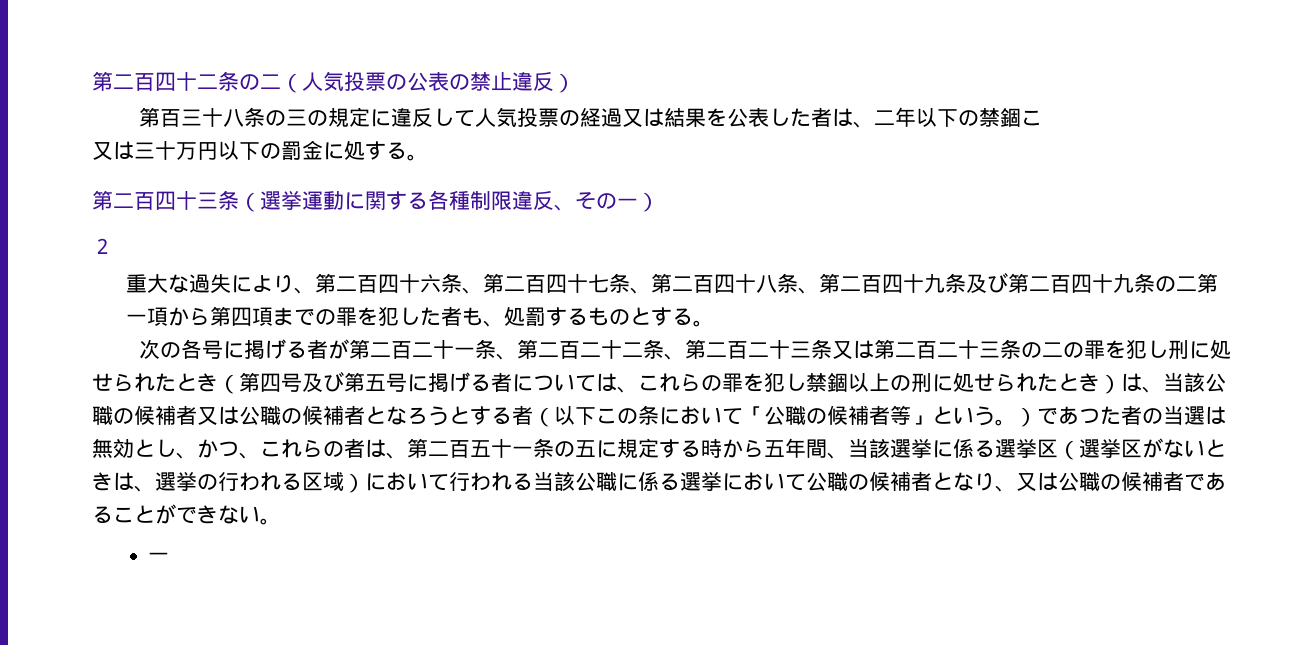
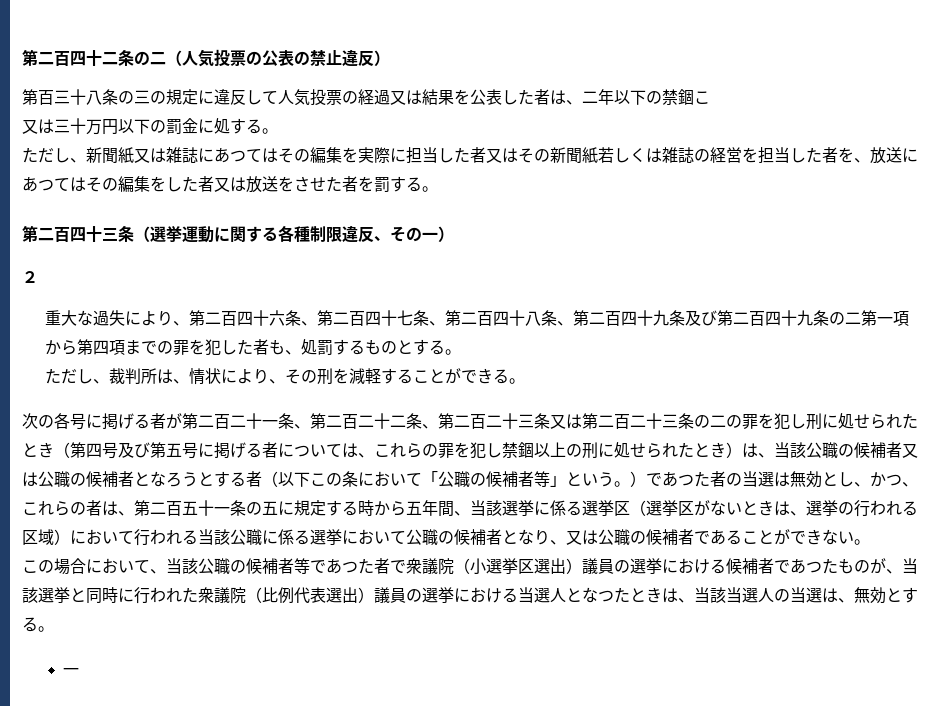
(428, 157) none -> [22,147,918,164] [22,176,438,193] // ただし、新聞紙又は雑誌にあつてはその編集を実際に担当した者又はその新聞紙若しくは雑誌の経営を担当した者を、放送にあつてはその編集をした者又は放送をさせた者を罰する。
(714, 323) none -> [45,368,526,385] // ただし、裁判所は、情状により、その刑を減軽することができる。
(281, 521) none -> [22,558,918,575] [22,587,918,604] [22,617,54,632] // この場合において、当該公職の候補者等であつた者で衆議院（小選挙区選出）議員の選挙における候補者であつたものが、当該選挙と同時に行われた衆議院（比例代表選出）議員の選挙における当選人となつたときは、当該当選人の当選は、無効とする。

